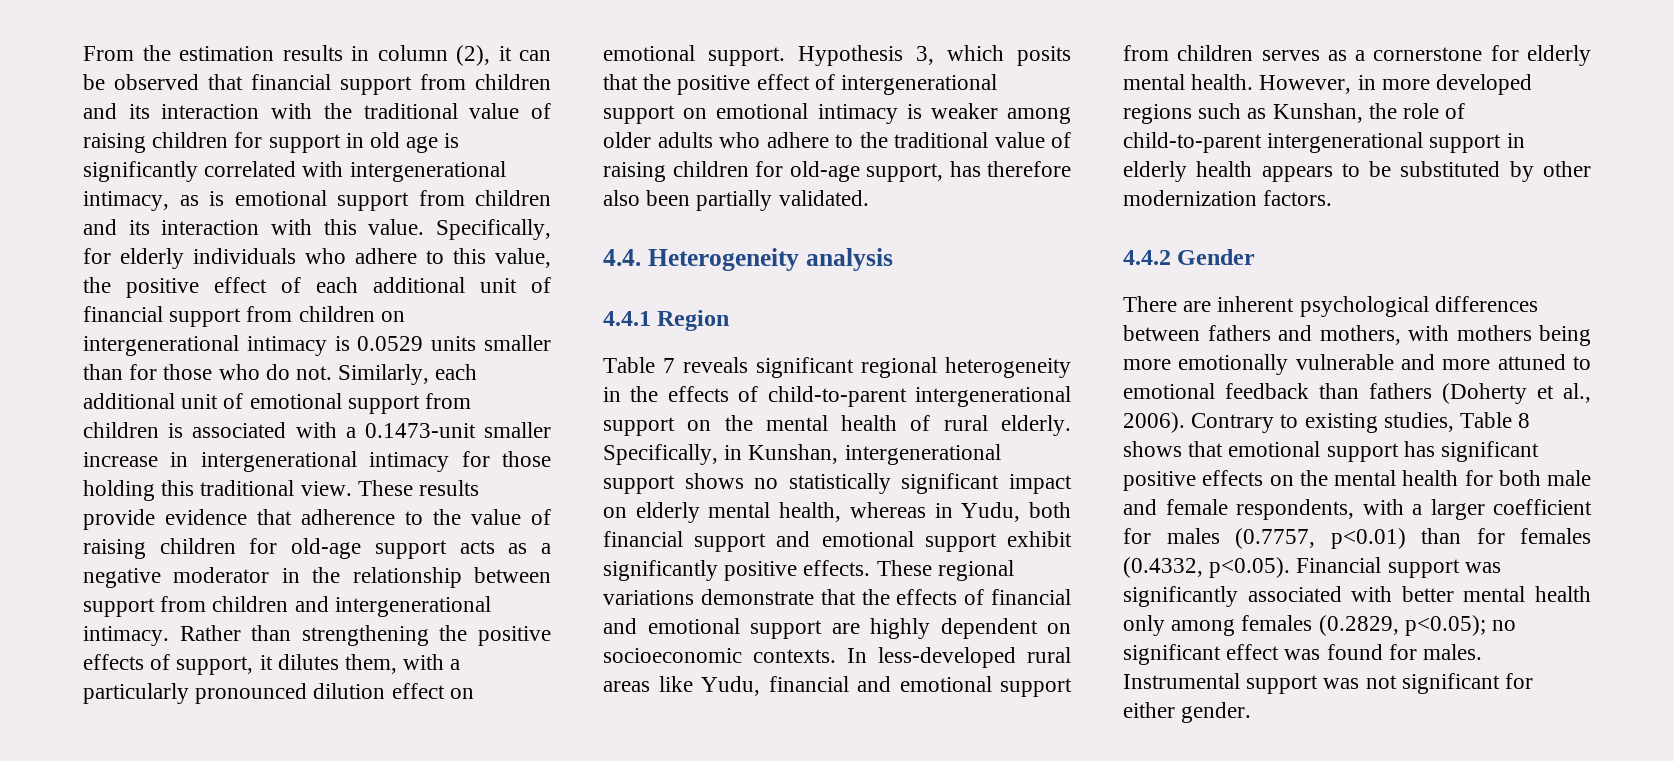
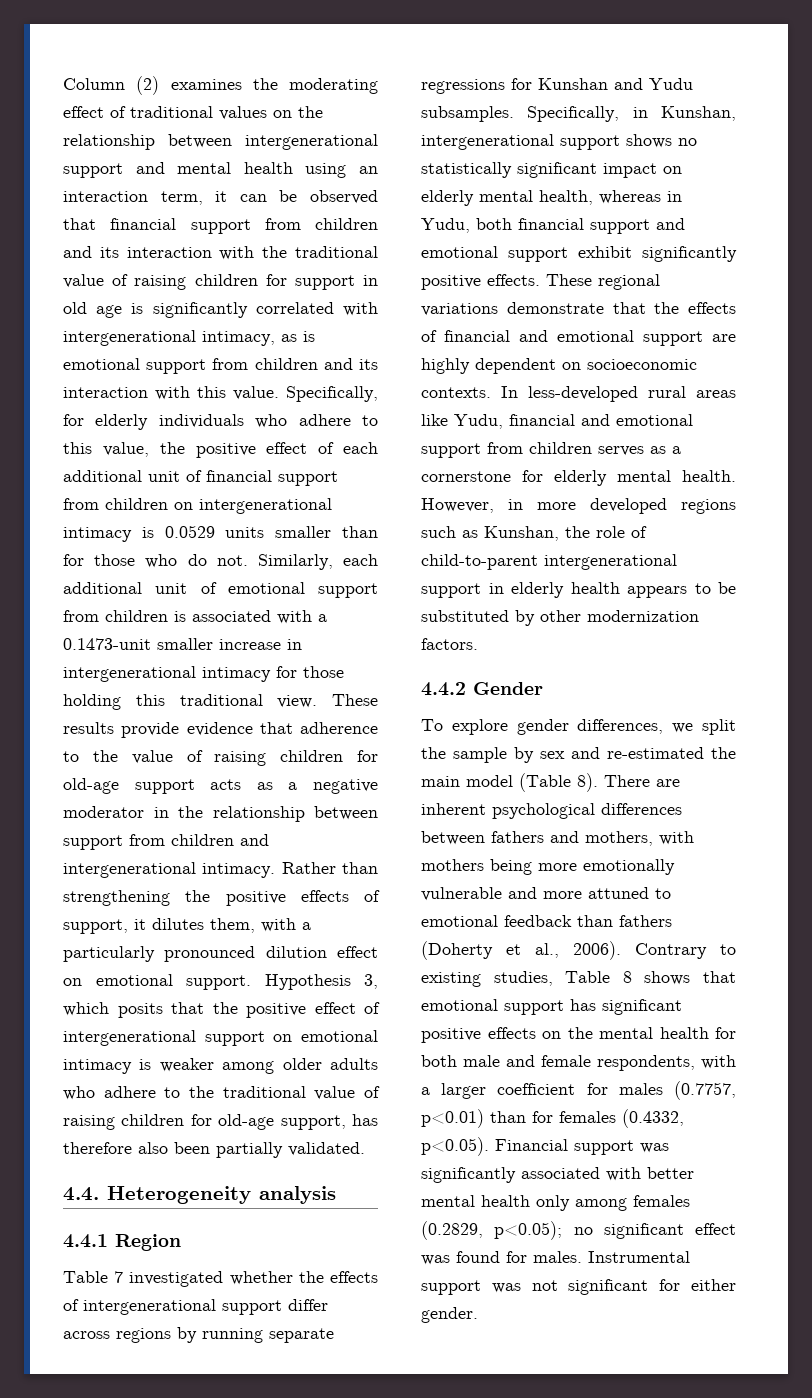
[83,45,490,66] From the estimation results in column (2), -> [63,76,378,95] [63,106,323,120] [63,134,378,150] [63,162,378,178] [63,191,203,205] Column (2) examines the moderating effect of traditional values on the relationship between intergenerational support and mental health using an interaction term,
[683,357,1071,378] [603,386,1071,407] [603,415,1071,436] reveals significant regional heterogeneity in the effects of child-to-parent intergenerational support on the mental health of rural elderly. -> [129,1271,378,1287] [63,1299,328,1315] [63,1327,334,1343] [421,78,693,94] [421,106,514,122] investigated whether the effects of intergenerational support differ across regions by running separate regressions for Kunshan and Yudu subsamples.
(1256, 257) none -> [421,719,736,735] [421,747,736,763] [421,773,598,792] To explore gender differences, we split the sample by sex and re-estimated the main model (Table 8).

